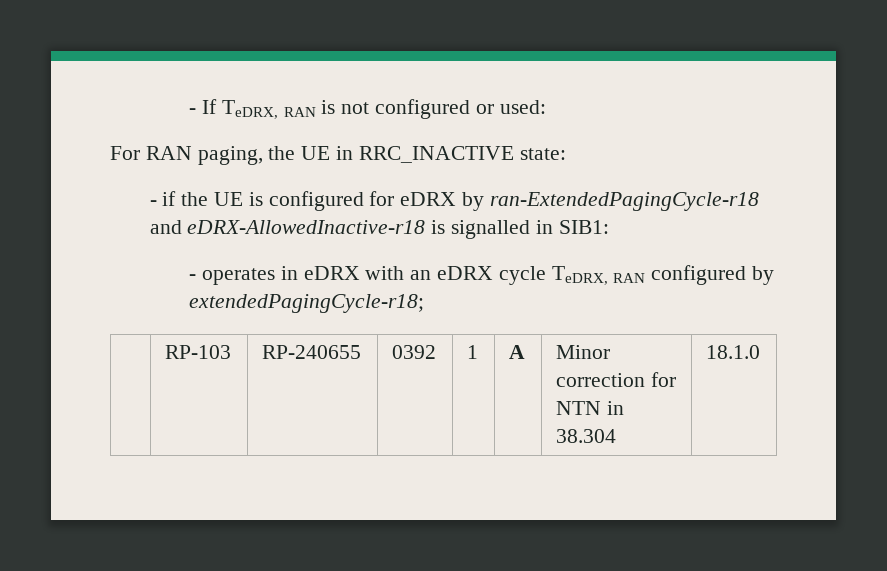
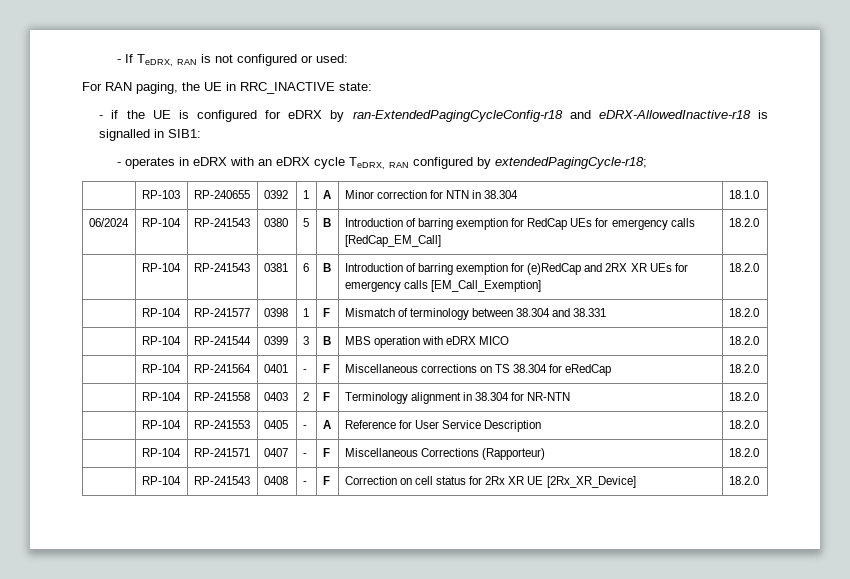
[489,192,759,211] ran-ExtendedPagingCycle-r18 -> [352,110,563,122] ran-ExtendedPagingCycleConfig-r18
(760, 352) none -> [88,218,129,227] [141,218,181,227] [193,218,250,227] [263,218,288,227] [302,218,309,227] [322,218,331,227] [344,218,695,230] [344,235,441,247] [728,218,759,227] [141,263,181,272] [193,263,250,272] [263,263,288,272] [302,263,309,272] [322,263,331,272] [344,263,688,275] [344,280,541,292] [728,263,759,272] [141,308,181,317] [193,308,250,317] [263,308,288,317] [302,308,309,317] [322,308,330,317] [344,308,607,320] [728,308,759,317] [141,336,181,345] [193,336,251,345] [263,336,288,345] [302,336,309,345] [322,336,331,345] [344,336,510,348] [728,336,759,345] [141,364,181,373] [193,364,251,373] [263,364,288,373] [302,369,307,373] [322,364,330,373] [344,364,612,376] [728,364,759,373] [141,392,181,401] [193,392,250,401] [263,392,288,401] [302,392,309,401] [322,392,330,401] [344,392,571,404] [728,392,759,401] [141,420,181,429] [193,420,250,429] [263,420,288,429] [302,425,307,429] [322,420,331,429] [344,420,542,432] [728,420,759,429] [141,448,181,457] [193,448,250,457] [263,448,288,457] [302,453,307,457] [322,448,330,457] [344,448,545,460] [728,448,759,457] [141,476,181,485] [193,476,250,485] [263,476,288,485] [302,481,307,485] [322,476,330,485] [344,476,636,488] [728,476,759,485] // 06/2024 | RP-104 | RP-241543 | 0380 | 5 | B | Introduction of barring exemption for RedCap UEs for emergency calls [RedCap_EM_Call] | 18.2.0 // | RP-104 | RP-241543 | 0381 | 6 | B | Introduction of barring exemption for (e)RedCap and 2RX XR UEs for emergency calls [EM_Call_Exemption] | 18.2.0 // | RP-104 | RP-241577 | 0398 | 1 | F | Mismatch of terminology between 38.304 and 38.331 | 18.2.0 // | RP-104 | RP-241544 | 0399 | 3 | B | MBS operation with eDRX MICO | 18.2.0 // | RP-104 | RP-241564 | 0401 | - | F | Miscellaneous corrections on TS 38.304 for eRedCap | 18.2.0 // | RP-104 | RP-241558 | 0403 | 2 | F | Terminology alignment in 38.304 for NR-NTN | 18.2.0 // | RP-104 | RP-241553 | 0405 | - | A | Reference for User Service Description | 18.2.0 // | RP-104 | RP-241571 | 0407 | - | F | Miscellaneous Corrections (Rapporteur) | 18.2.0 // | RP-104 | RP-241543 | 0408 | - | F | Correction on cell status for 2Rx XR UE [2Rx_XR_Device] | 18.2.0

